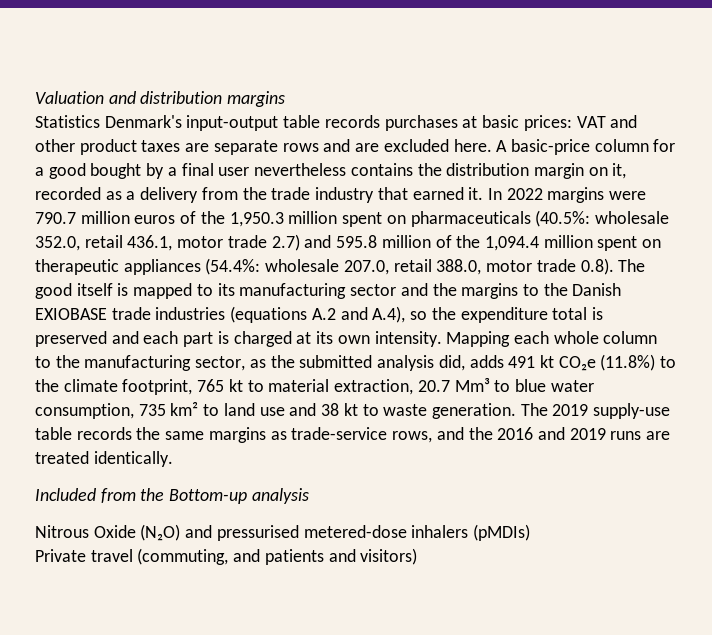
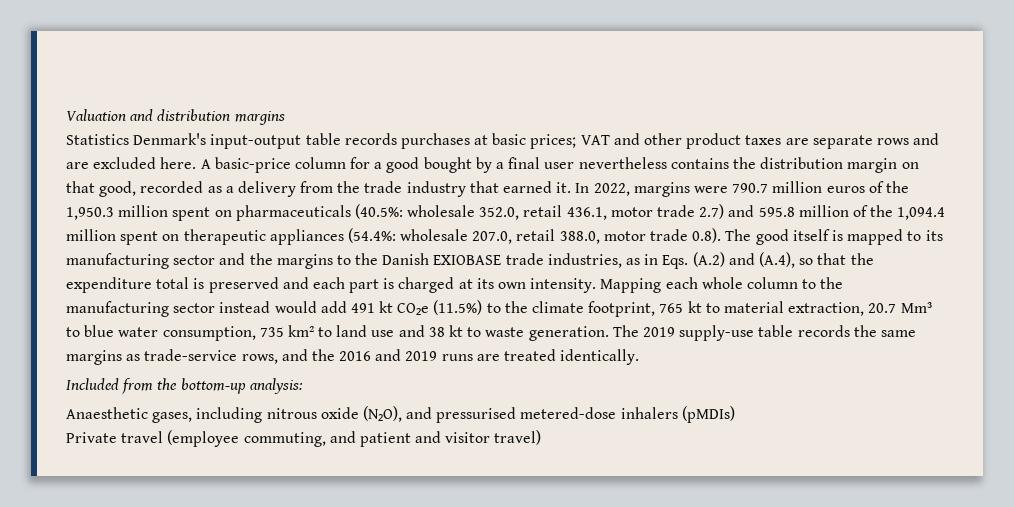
[523,115,572,131] prices: -> [530,134,577,149] prices;
[612,163,627,179] it, -> [66,181,137,197] that good,
[506,188,543,200] 2022 -> [593,183,630,196] 2022,
[155,306,428,323] industries (equations A.2 and A.4), so -> [547,252,847,269] industries, as in Eqs. (A.2) and (A.4), so that
[195,355,504,371] sector, as the submitted analysis did, adds -> [173,301,347,313] sector instead would add
[600,354,656,371] (11.8%) -> [433,300,483,315] (11.5%)
[169,488,309,504] [35,524,181,541] Bottom-up analysis // Nitrous Oxide (N₂O) -> [180,378,303,394] [66,406,402,423] bottom-up analysis: // Anaesthetic gases, including nitrous oxide (N₂O),
[137,548,418,565] (commuting, and patients and visitors) -> [167,430,542,447] (employee commuting, and patient and visitor travel)

